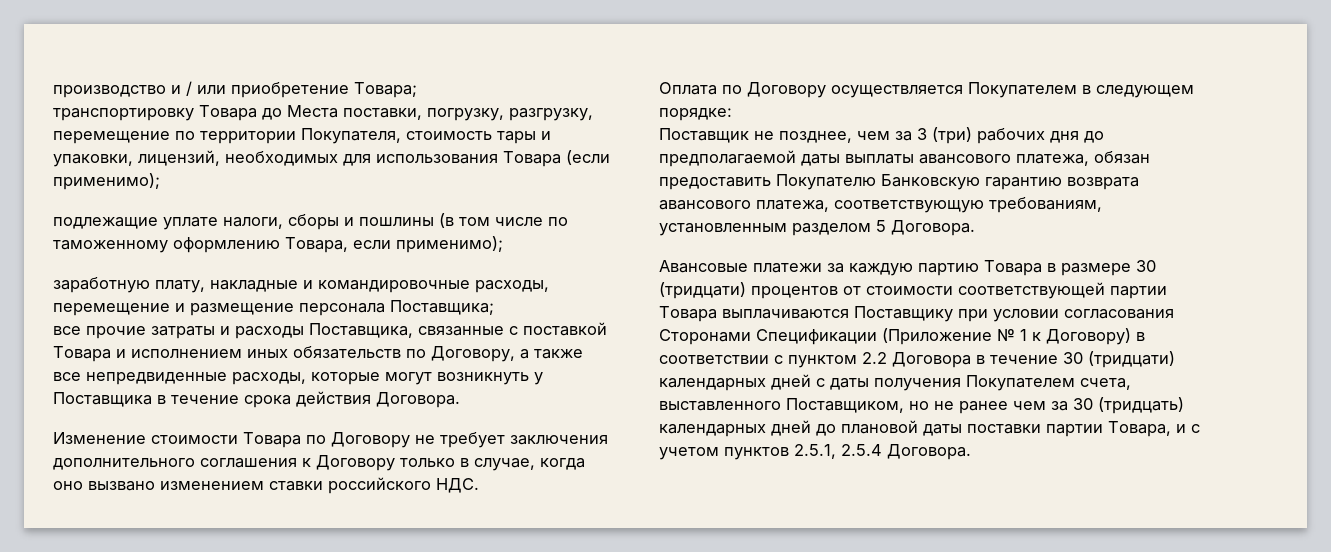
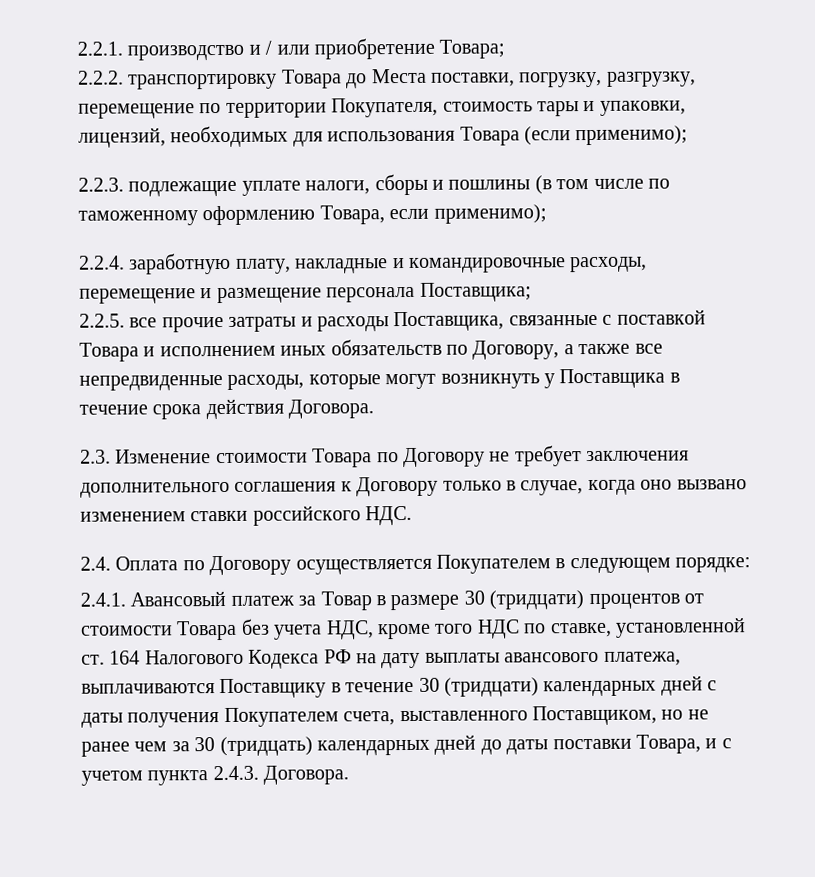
(53, 91) none -> [77,41,123,56] 2.2.1.
(417, 90) none -> [78,70,124,85] 2.2.2.
(160, 181) none -> [78,177,124,192] 2.2.3.
(503, 244) none -> [79,255,125,270] 2.2.4.
(494, 307) none -> [79,313,125,328] 2.2.5.
(460, 400) none -> [80,449,111,464] 2.3.
(479, 485) none -> [80,556,111,571] 2.4.
[659,127,1104,144] [659,150,1150,167] [659,174,1139,190] [659,197,1102,213] [659,220,975,236] [659,260,1042,276] Поставщик не позднее, чем за 3 (три) рабочих дня до предполагаемой даты выплаты авансового платежа, обязан предоставить Покупателю Банковскую гарантию возврата авансового платежа, соответствующую требованиям, установленным разделом 5 Договора. // Авансовые платежи за каждую партию Товара -> [80,590,372,611] 2.4.1. Авансовый платеж за Товар
[958,282,1167,299] [659,306,1174,322] [659,328,1145,345] [659,352,971,368] соответствующей партии Товара выплачиваются Поставщику при условии согласования Сторонами Спецификации (Приложение № 1 к Договору) в соответствии с пунктом 2.2 Договора -> [176,617,746,641] [81,649,681,669] [81,678,327,699] Товара без учета НДС, кроме того НДС по ставке, установленной ст. 164 Налогового Кодекса РФ на дату выплаты авансового платежа, выплачиваются Поставщику
[841,420,918,434] плановой -> (502, 747) none
[1046,424,1103,437] партии -> (632, 744) none
[724,444,882,460] пунктов 2.5.1, 2.5.4 -> [147,765,259,786] пункта 2.4.3.

